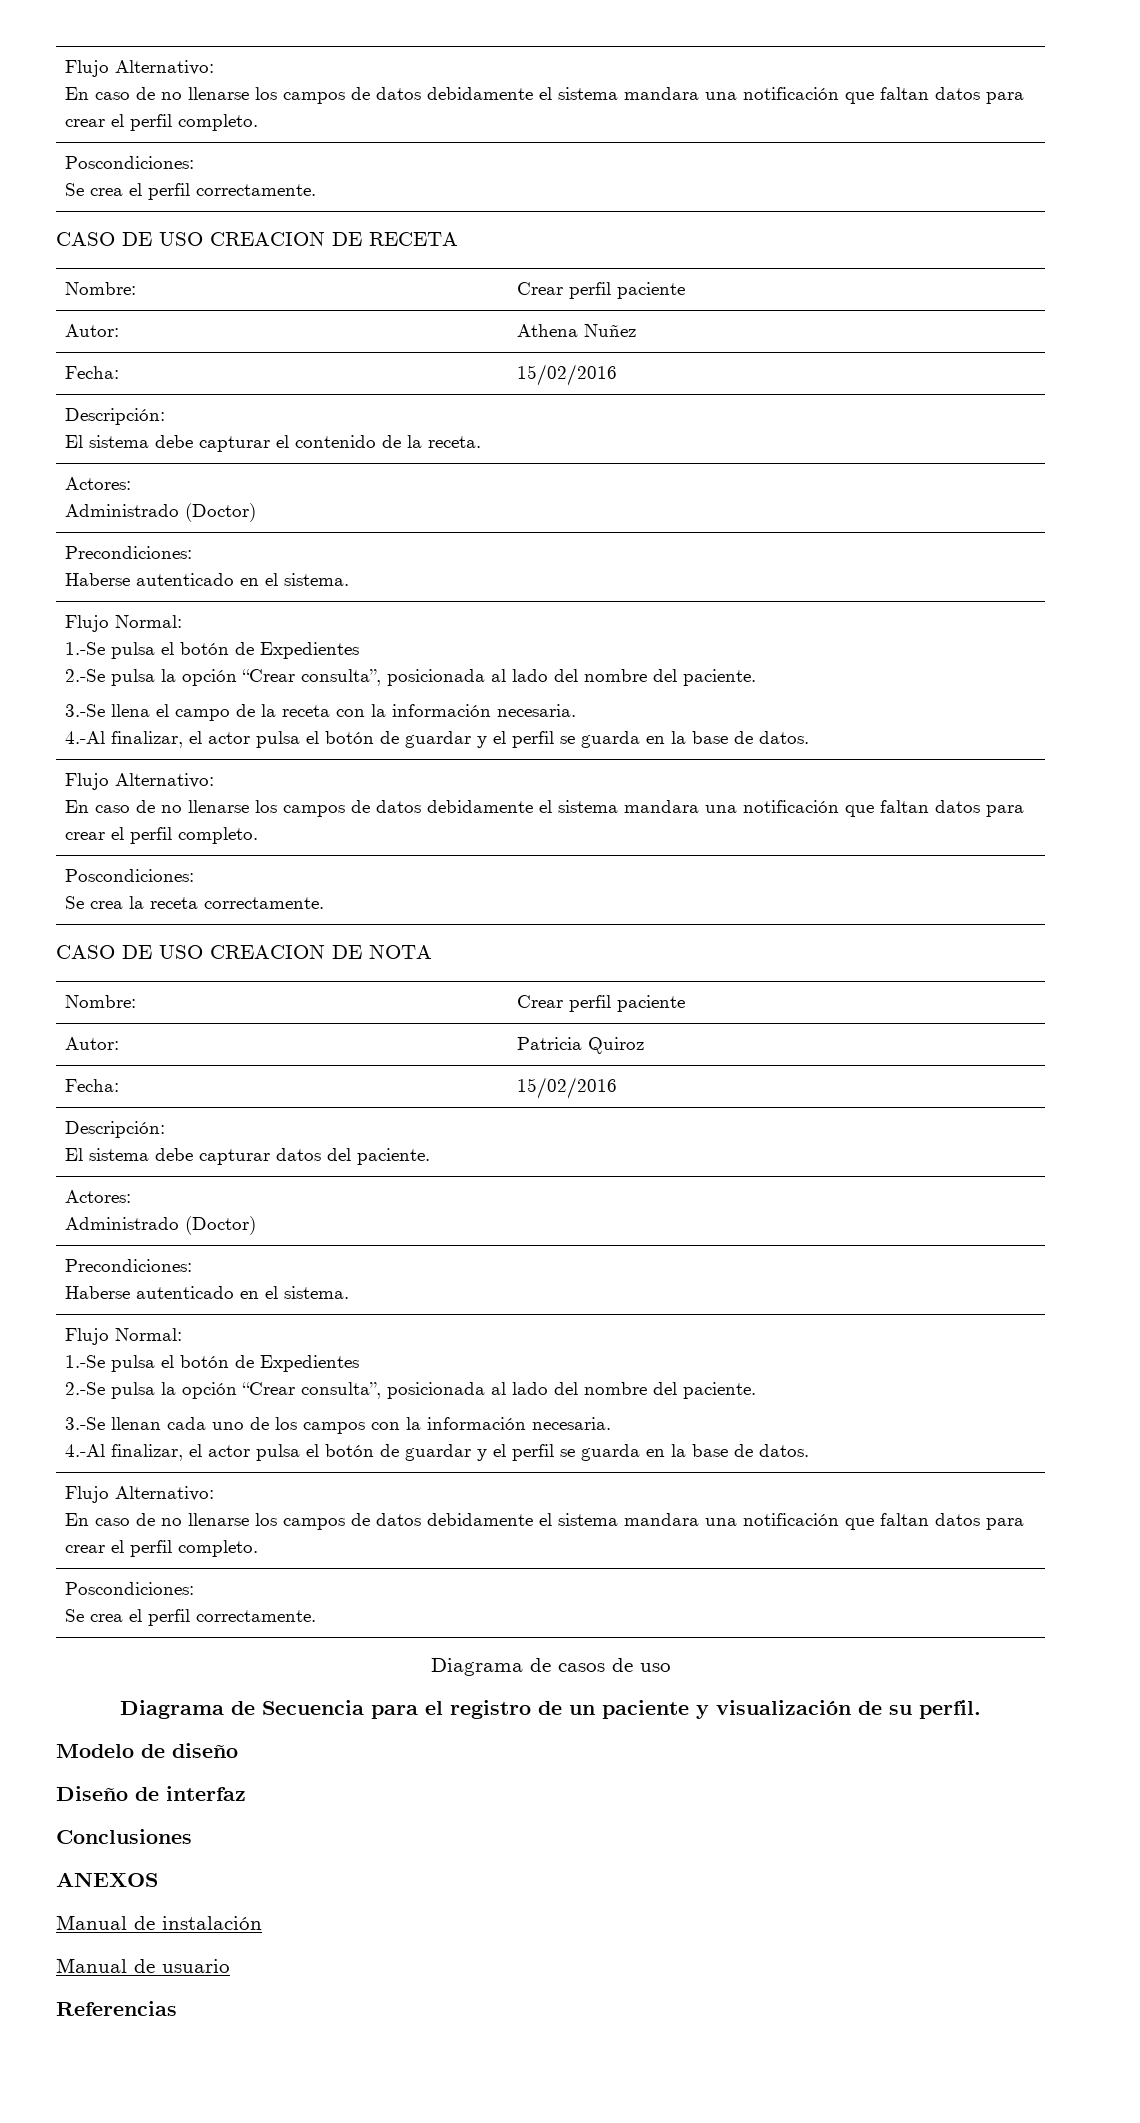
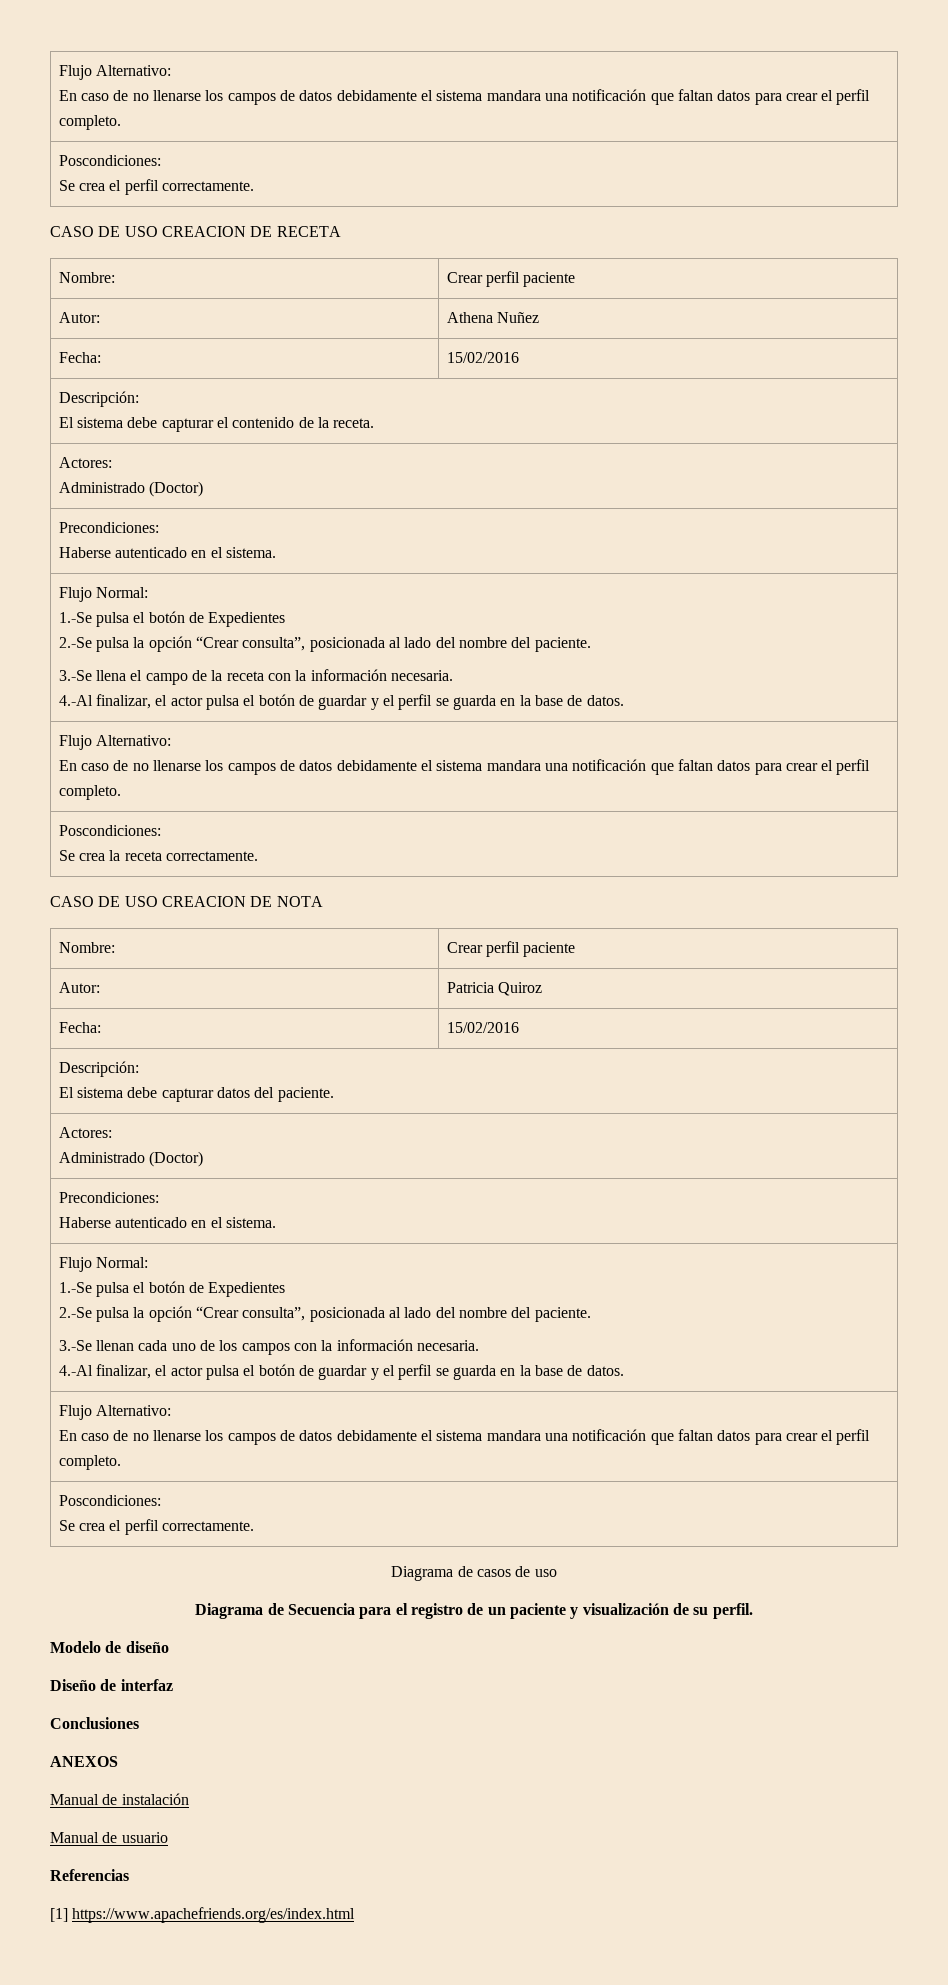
(177, 2008) none -> [50,1907,356,1923] // [1] https://www.apachefriends.org/es/index.html

